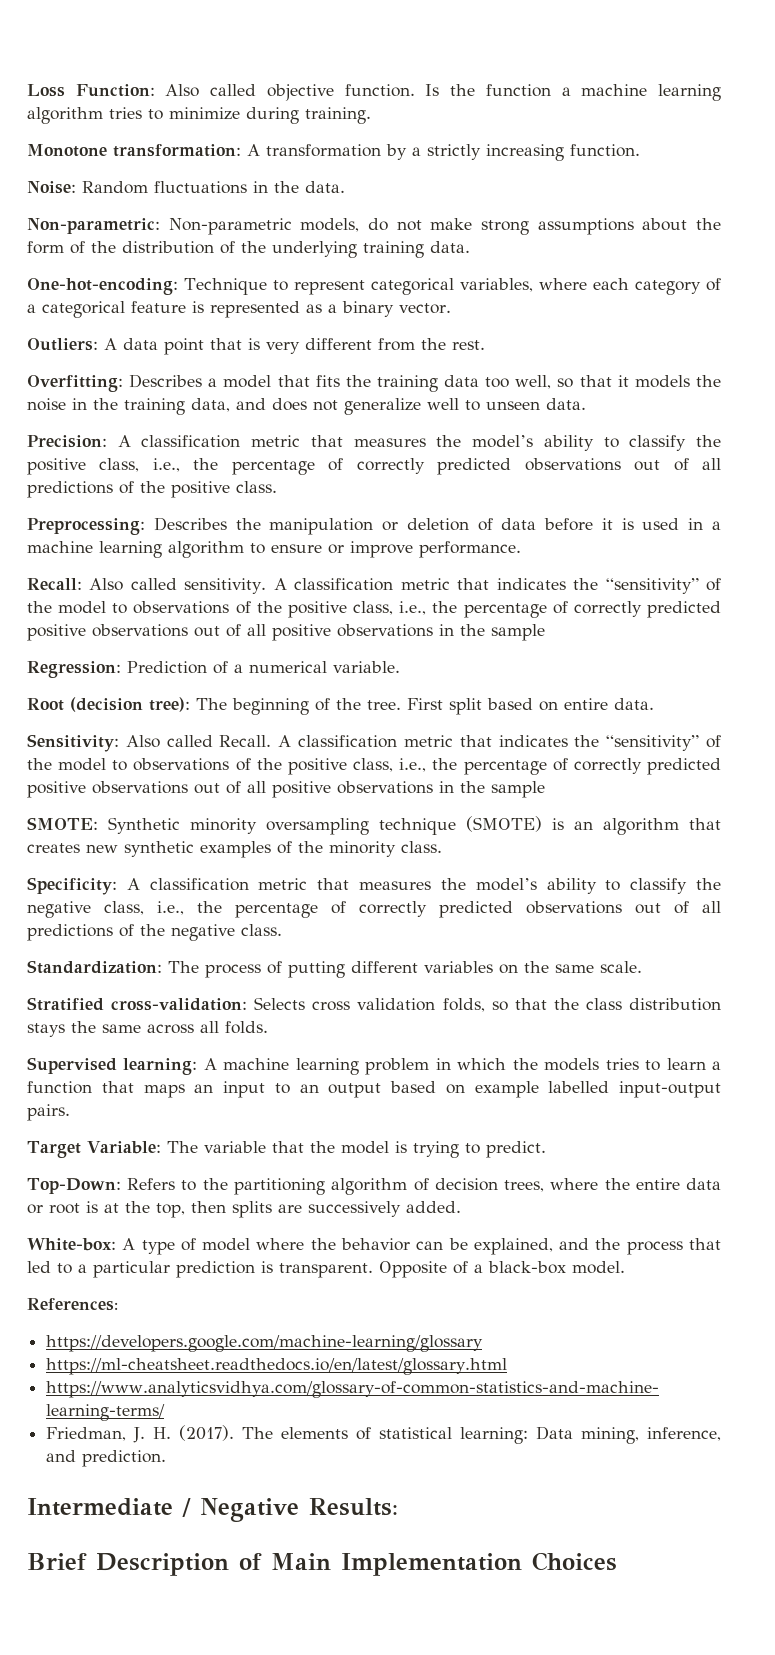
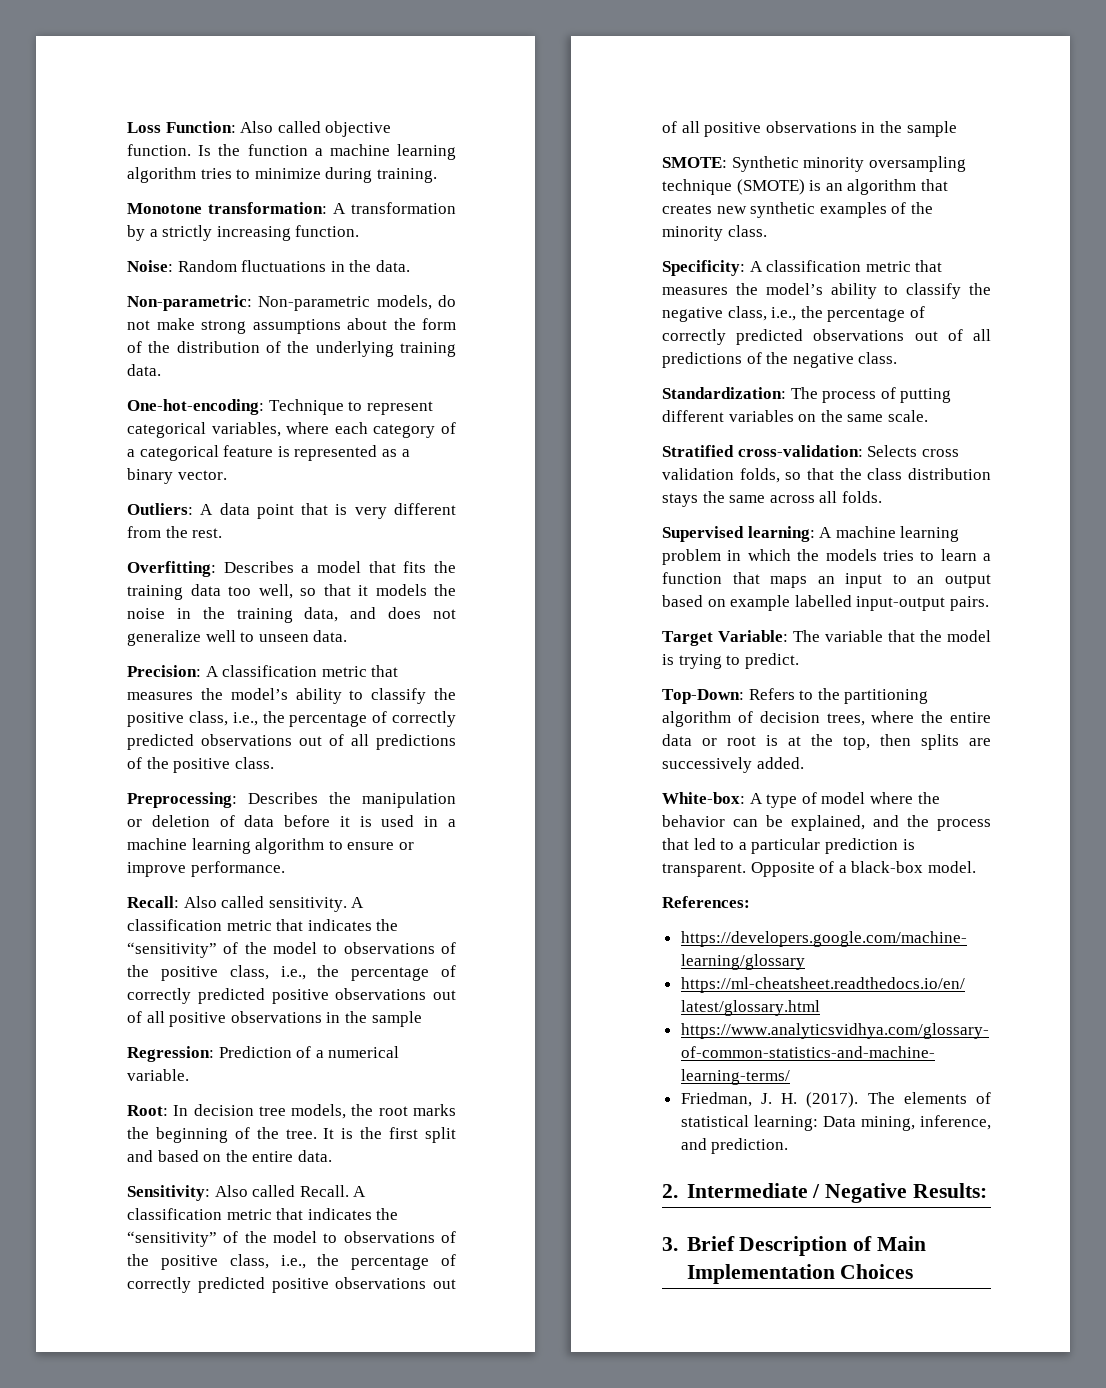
[27,697,558,715] Root (decision tree): The beginning of the tree. First split based on -> [127,1104,456,1119] [127,1127,456,1143] [127,1150,248,1162] Root: In decision tree models, the root marks the beginning of the tree. It is the first split and based on the
(167, 1458) none -> [662,1184,678,1198] 2.
(398, 1507) none -> [662,1237,678,1251] 3.

